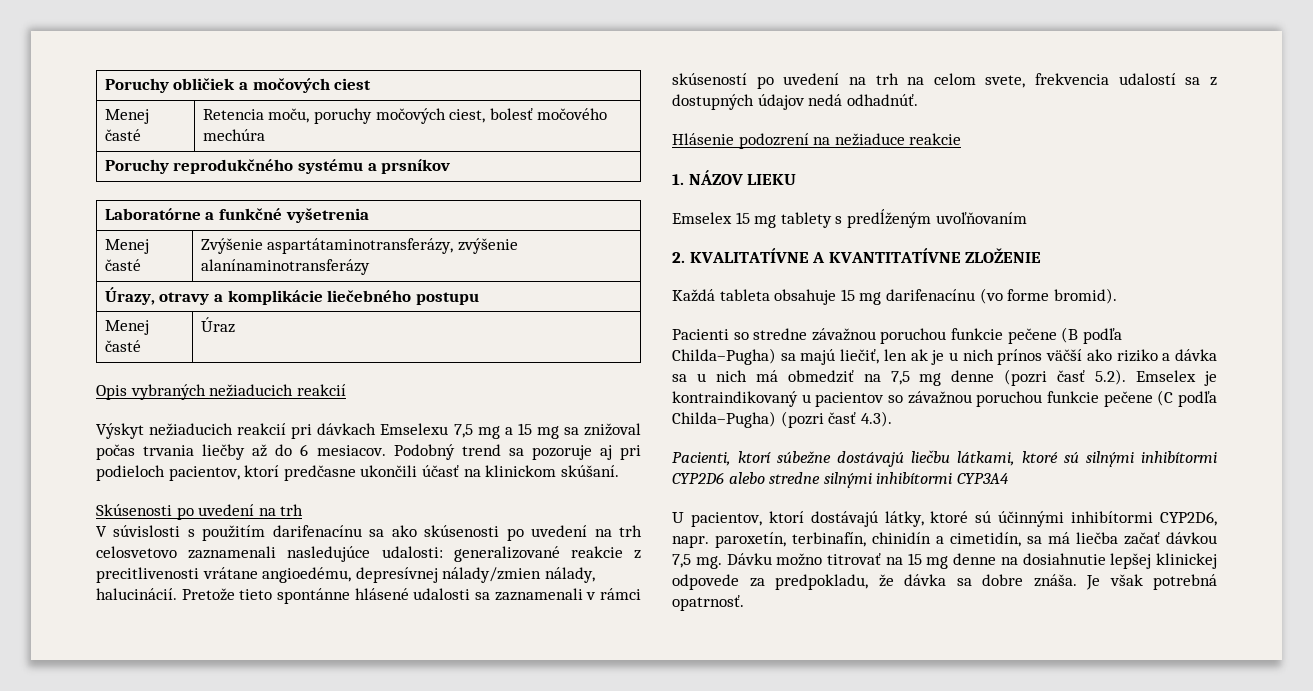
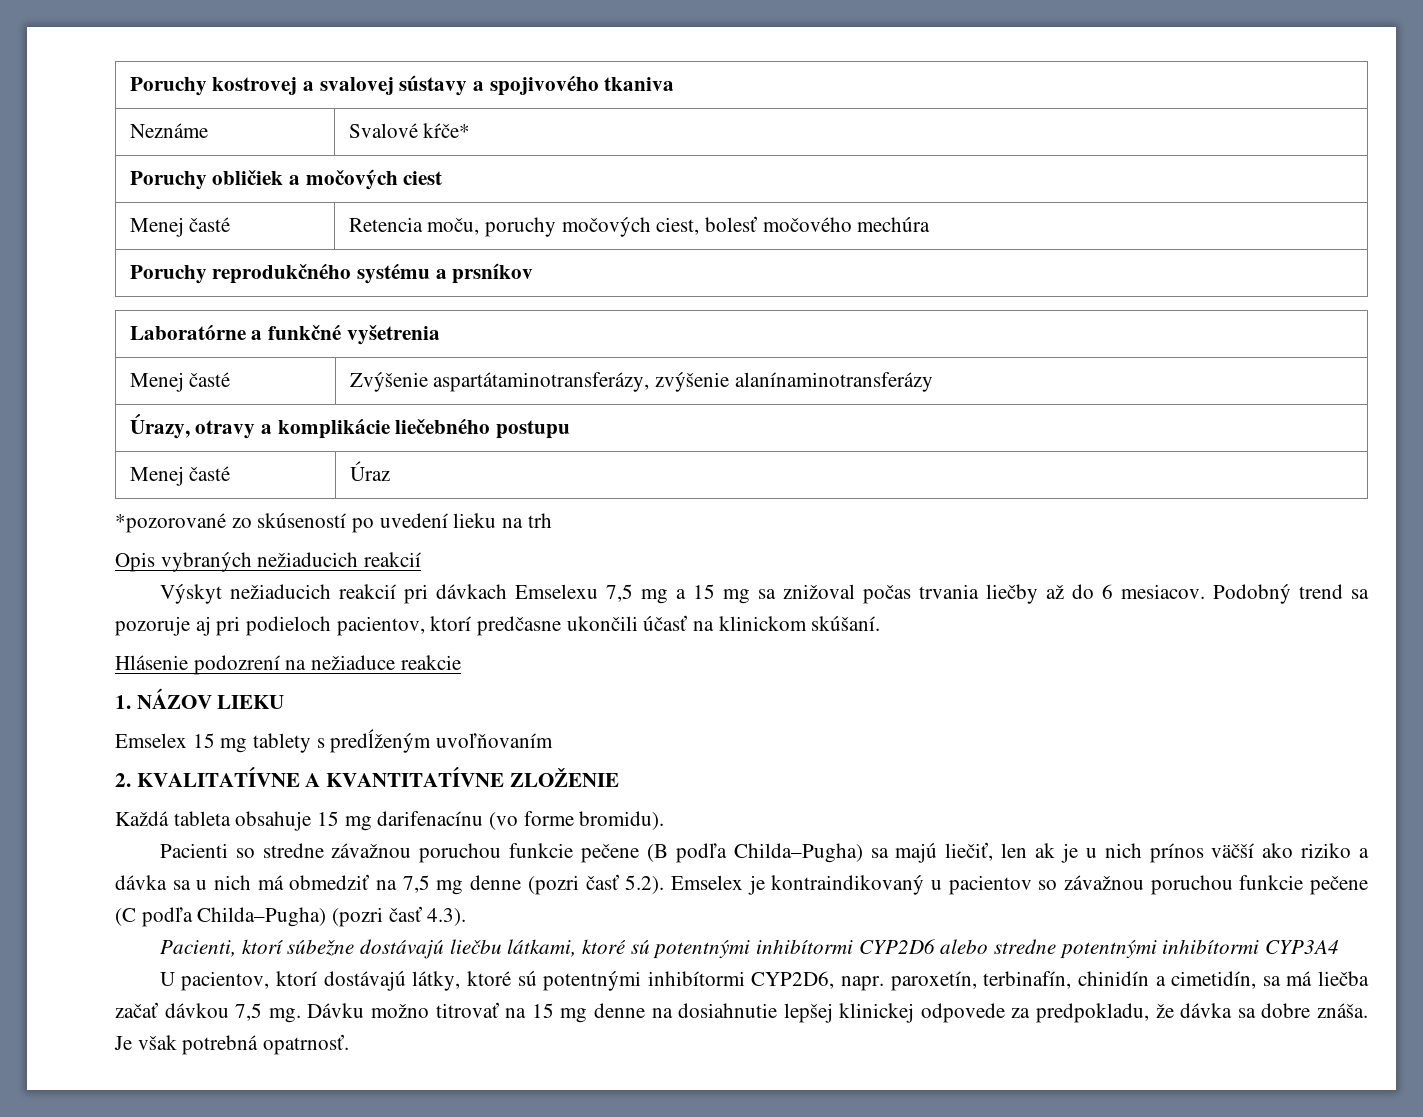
[104,78,169,93] Poruchy -> [129,75,675,96] [129,123,208,138] [348,123,471,138] [129,171,207,190] Poruchy kostrovej a svalovej sústavy a spojivového tkaniva // Neznáme | Svalové kŕče* // Poruchy
(235, 325) none -> [115,513,552,533] // *pozorované zo skúseností po uvedení lieku na trh
[96,504,304,520] [96,525,642,541] [96,546,641,562] [96,567,595,583] [96,588,641,604] [672,73,1217,89] [672,94,918,110] // Skúsenosti po uvedení na trh // V súvislosti s použitím darifenacínu sa ako skúsenosti po uvedení na trh celosvetovo zaznamenali nasledujúce udalosti: generalizované reakcie z precitlivenosti vrátane angioedému, depresívnej nálady/zmien nálady, halucinácií. Pretože tieto spontánne hlásené udalosti sa zaznamenali v rámci skúseností po uvedení na trh na celom svete, frekvencia udalostí sa z dostupných údajov nedá odhadnúť. -> (881, 623) none
[1053,288,1117,304] bromid). -> [579,811,665,830] bromidu).
[1086,451,1134,467] silnými -> [653,940,751,959] potentnými
[823,472,872,488] silnými -> [1059,940,1157,959] potentnými
[998,511,1065,527] účinnými -> [543,971,642,991] potentnými

